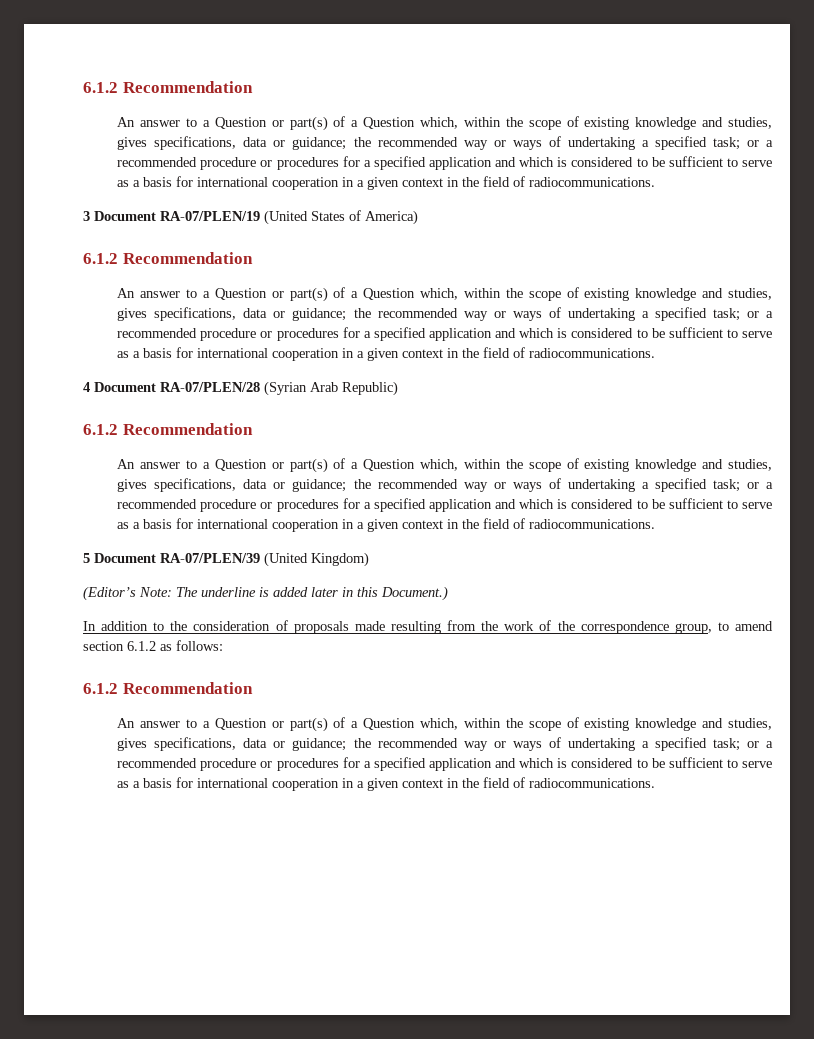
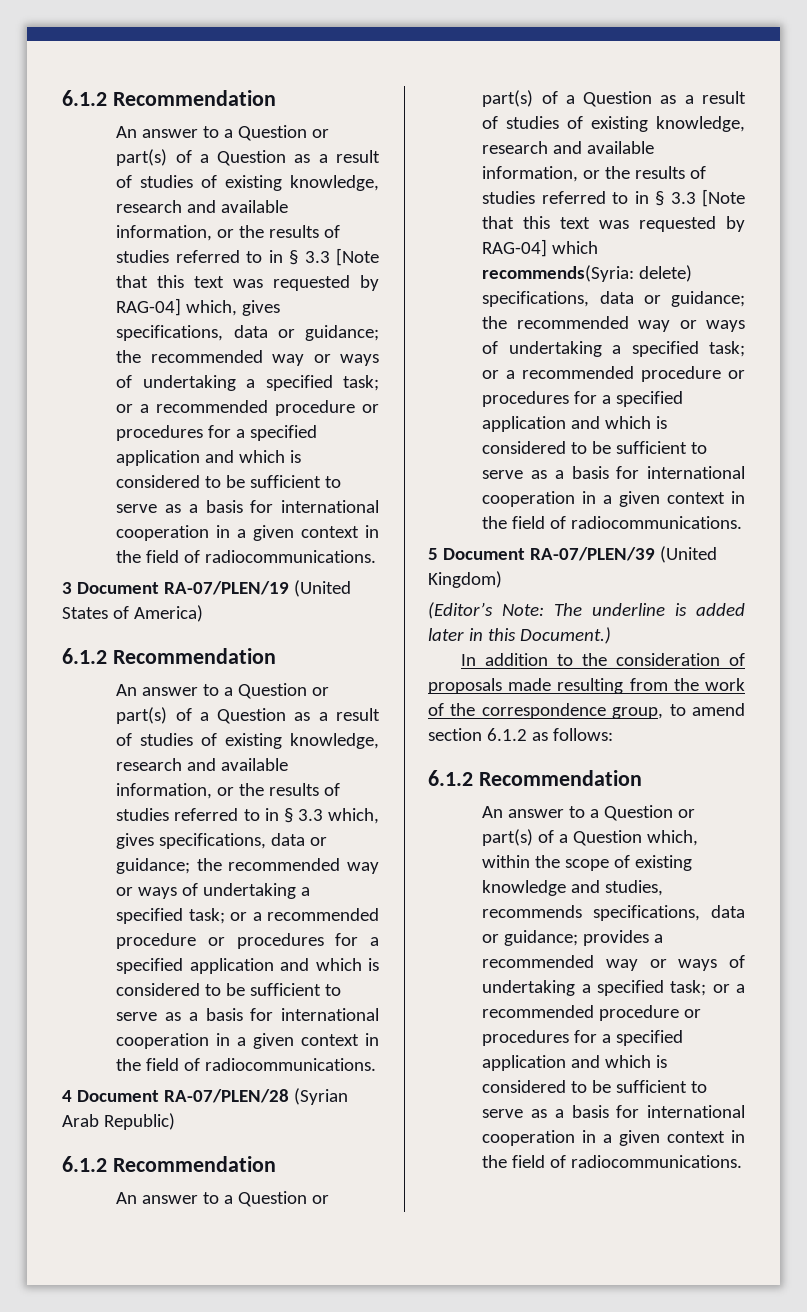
[420,116,773,130] which, within the scope of existing knowledge and studies, -> [294,150,380,163] [116,175,379,191] [116,200,289,213] [116,225,341,241] [116,248,379,266] [116,275,380,291] [116,298,238,316] as a result of studies of existing knowledge, research and available information, or the results of studies referred to in § 3.3 [Note that this text was requested by RAG-04] which,
[420,287,773,301] which, within the scope of existing knowledge and studies, -> [294,708,380,721] [116,733,379,749] [116,758,289,771] [116,783,341,799] [116,808,379,824] as a result of studies of existing knowledge, research and available information, or the results of studies referred to in § 3.3 which,
[420,458,773,472] [117,479,148,492] which, within the scope of existing knowledge and studies, gives -> [660,91,746,104] [482,116,745,132] [482,141,655,154] [482,166,707,182] [482,189,745,207] [482,216,745,232] [482,239,599,257] [482,265,693,282] as a result of studies of existing knowledge, research and available information, or the results of studies referred to in § 3.3 [Note that this text was requested by RAG-04] which recommends(Syria: delete)
[117,737,371,751] gives specifications, data or guidance; the -> [482,905,745,921] [482,930,664,946] recommends specifications, data or guidance; provides a

